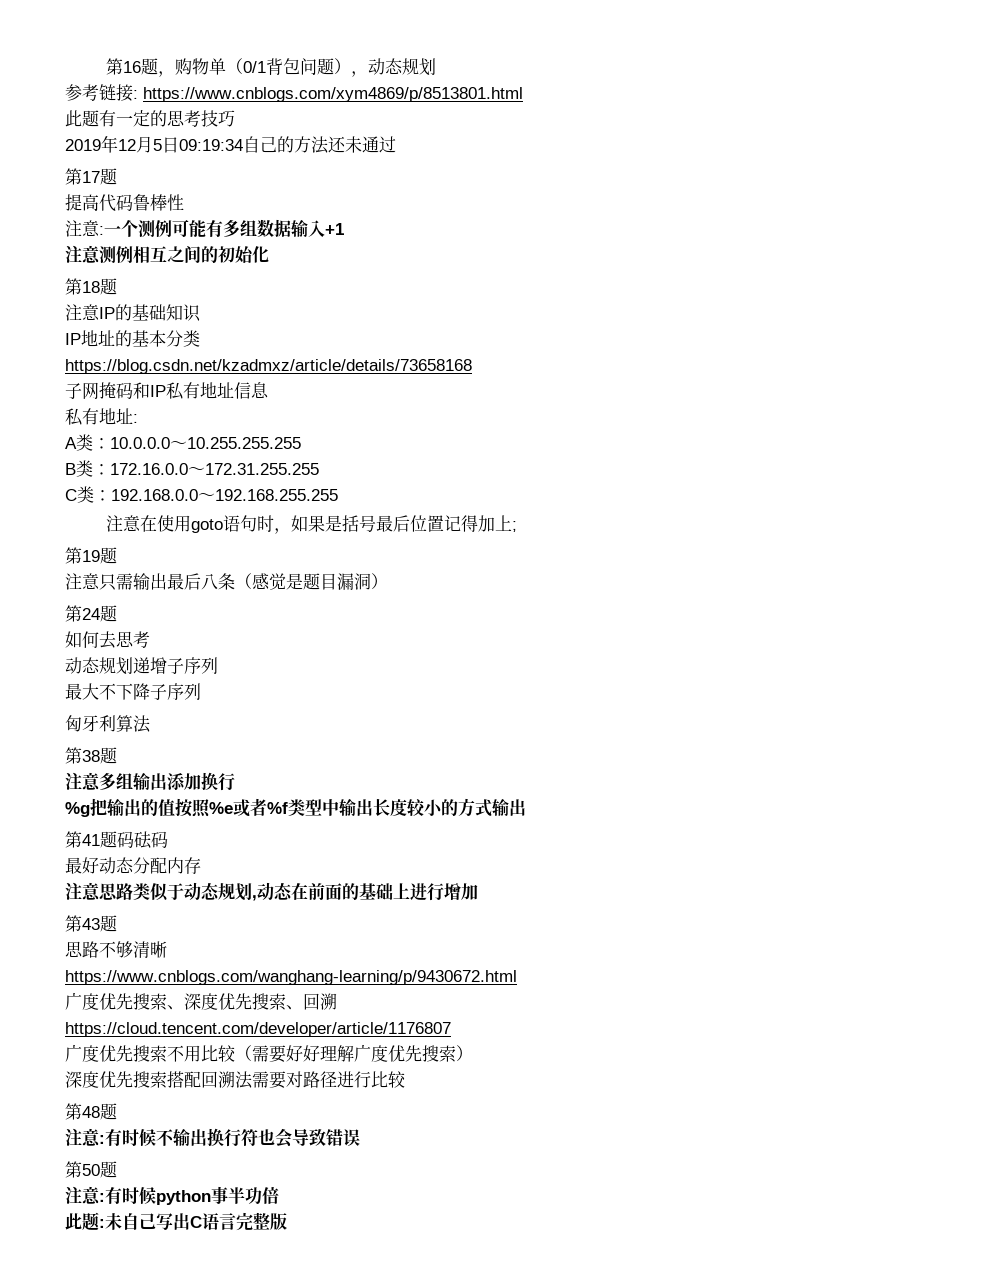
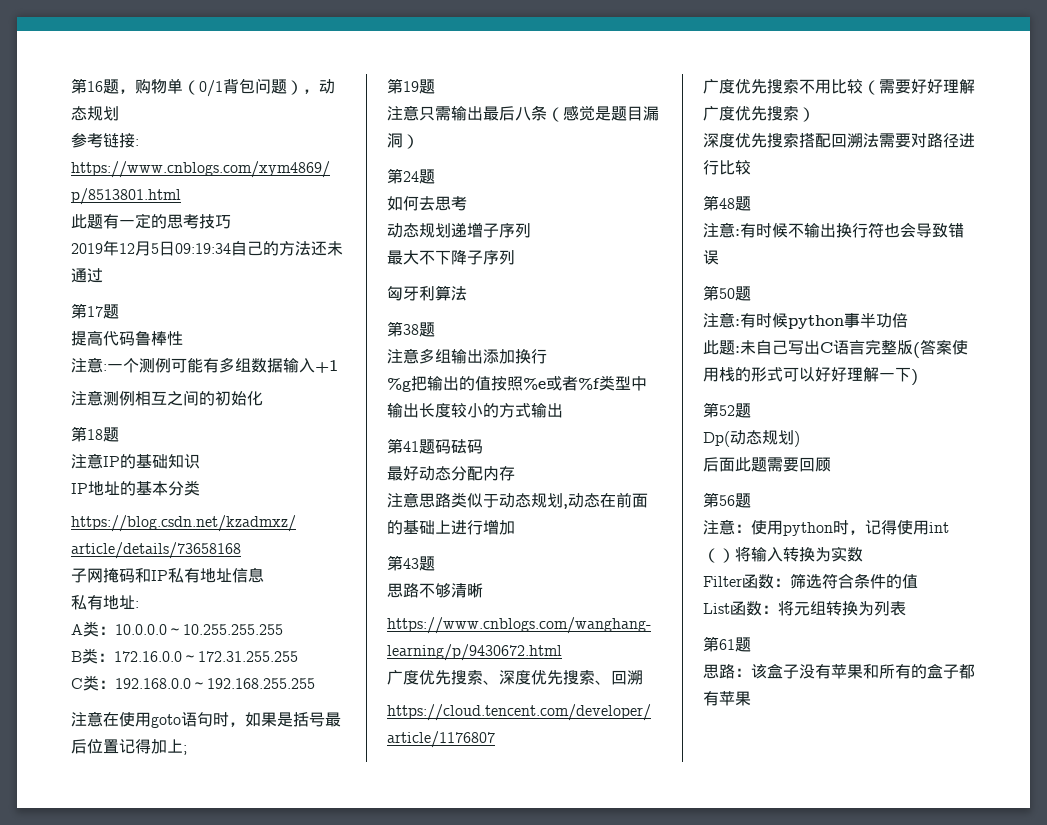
(287, 1221) none -> [913,339,968,358] [703,367,918,386] [703,402,751,418] [703,430,800,447] [703,457,831,472] [703,492,751,508] [703,519,949,536] [703,546,863,563] [703,573,918,589] [703,600,906,616] [703,636,751,652] [703,664,975,679] [703,691,751,706] (答案使用栈的形式可以好好理解一下) // 第52题 // Dp(动态规划) // 后面此题需要回顾 // 第56题 // 注意：使用python时，记得使用int（）将输入转换为实数 // Filter函数：筛选符合条件的值 // List函数：将元组转换为列表 // 第61题 // 思路：该盒子没有苹果和所有的盒子都有苹果

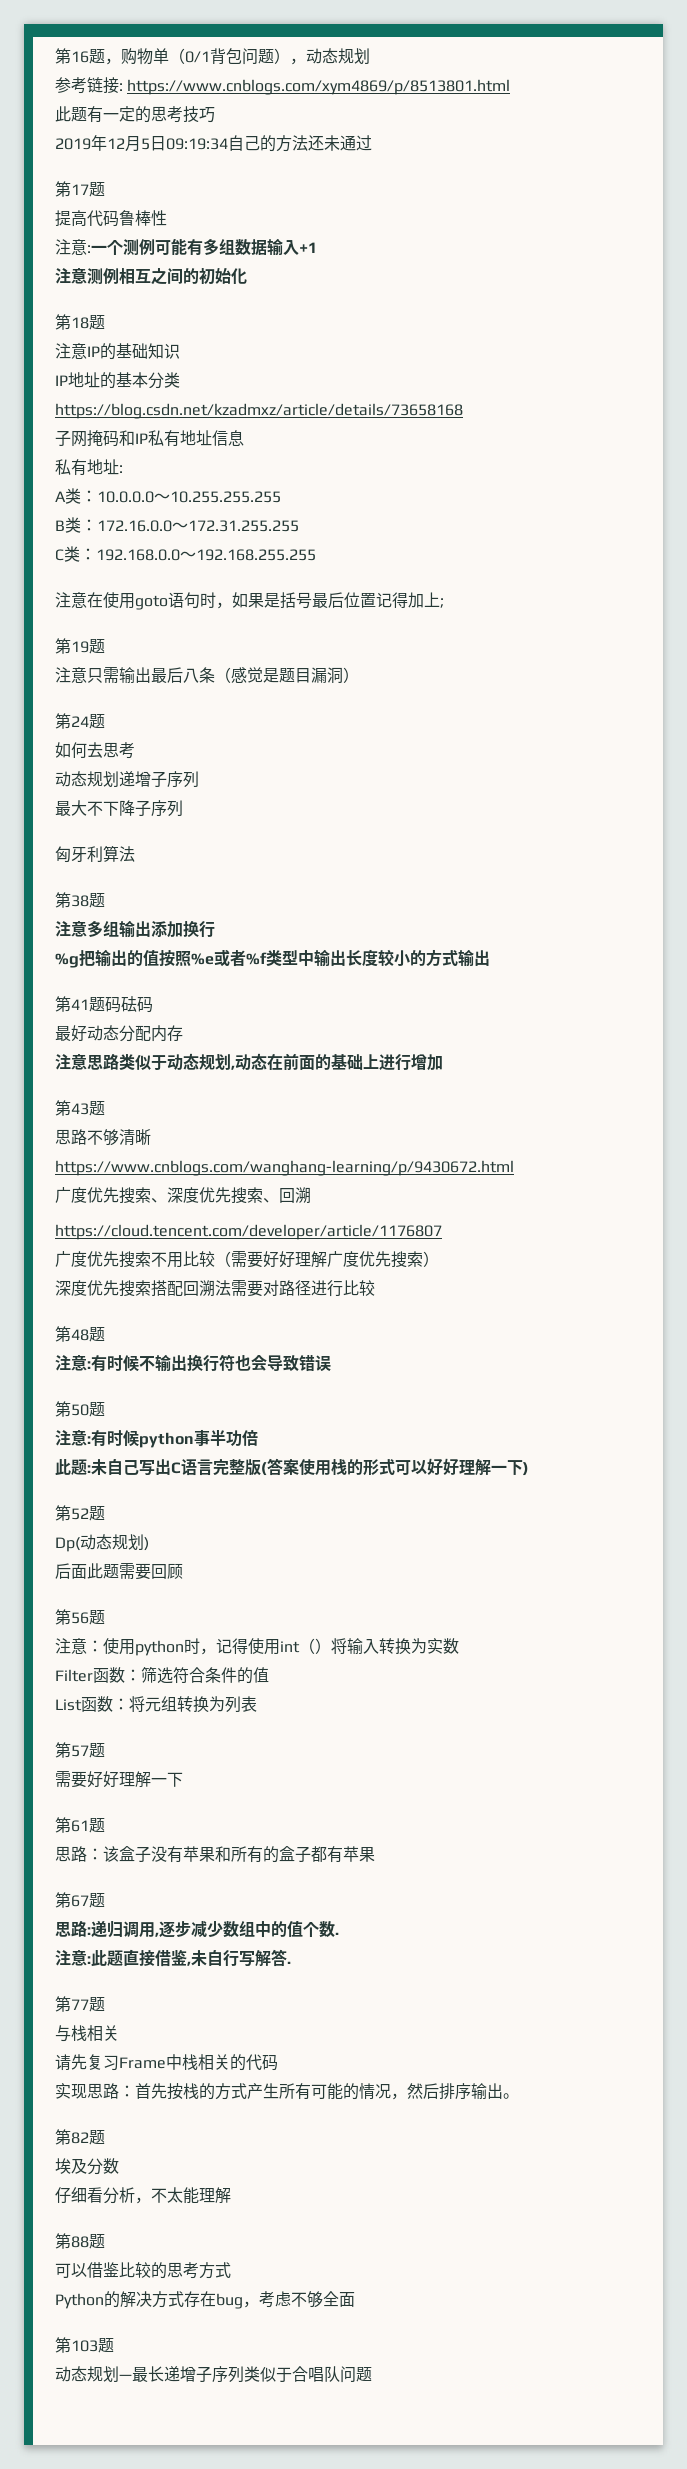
(906, 608) none -> [55,1742,105,1758] [55,1771,183,1788] // 第57题 // 需要好好理解一下
(751, 698) none -> [55,1892,105,1908] [55,1920,339,1938] [55,1949,291,1967] [55,1996,105,2012] [55,2025,119,2042] [55,2054,278,2071] [55,2083,519,2100] [55,2129,105,2145] [55,2158,119,2175] [55,2187,231,2204] [55,2233,105,2249] [55,2262,231,2279] [55,2291,355,2309] [55,2337,114,2353] [55,2366,372,2383] // 第67题 // 思路:递归调用,逐步减少数组中的值个数. // 注意:此题直接借鉴,未自行写解答. // 第77题 // 与栈相关 // 请先复习Frame中栈相关的代码 // 实现思路：首先按栈的方式产生所有可能的情况，然后排序输出。 // 第82题 // 埃及分数 // 仔细看分析，不太能理解 // 第88题 // 可以借鉴比较的思考方式 // Python的解决方式存在bug，考虑不够全面 // 第103题 // 动态规划—最长递增子序列类似于合唱队问题

